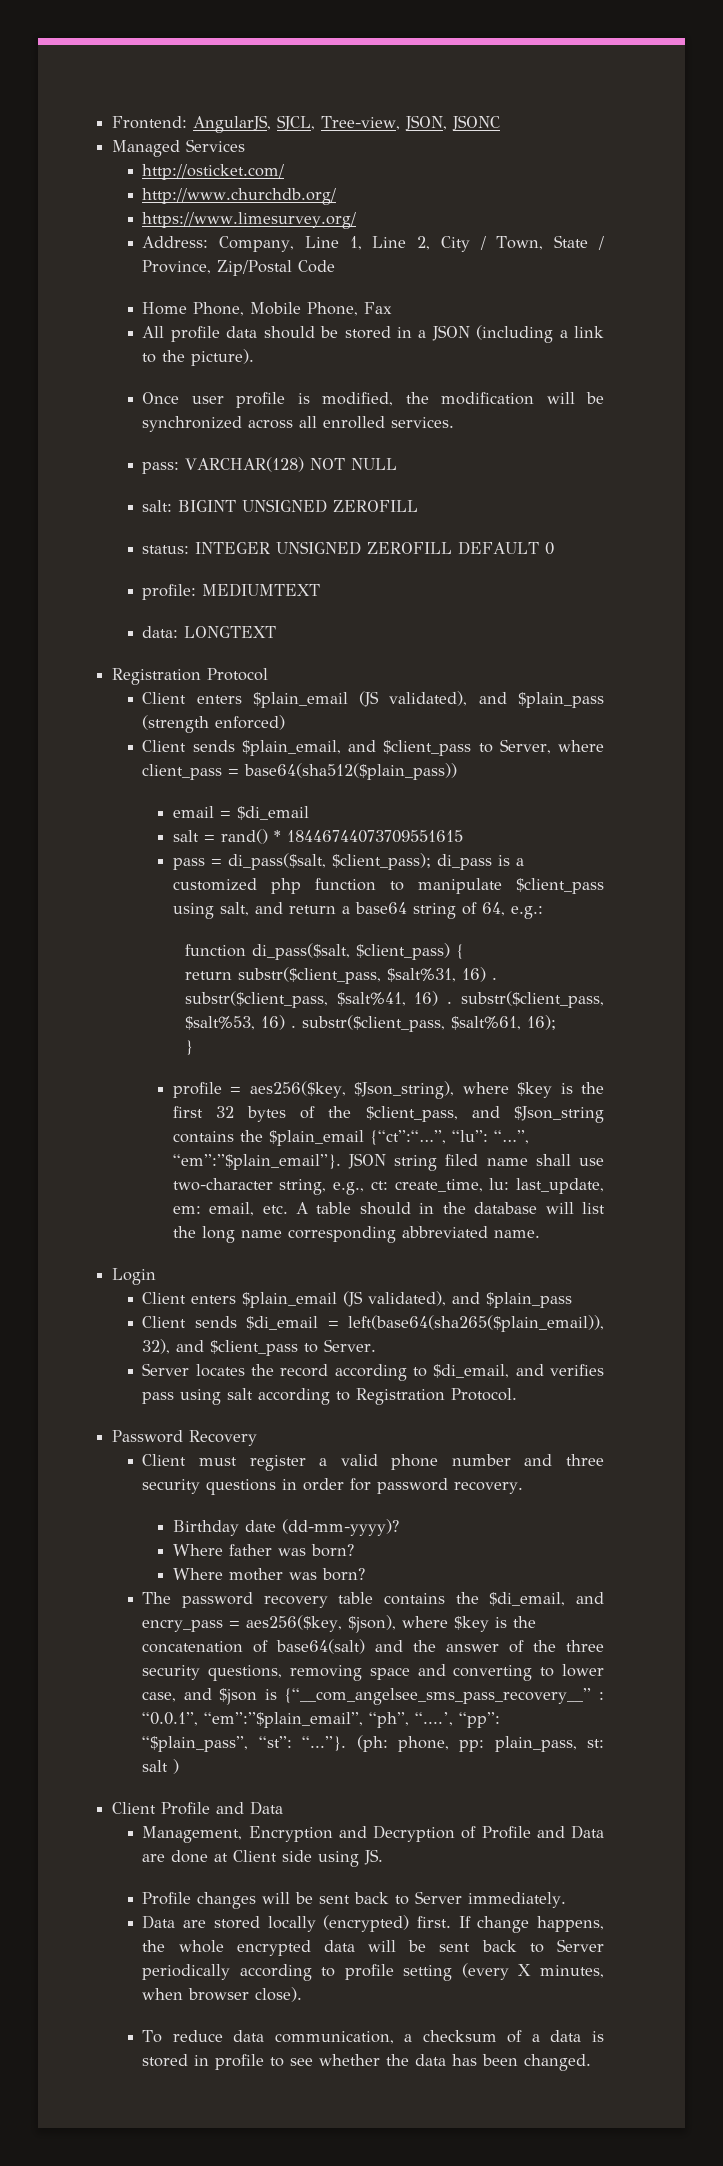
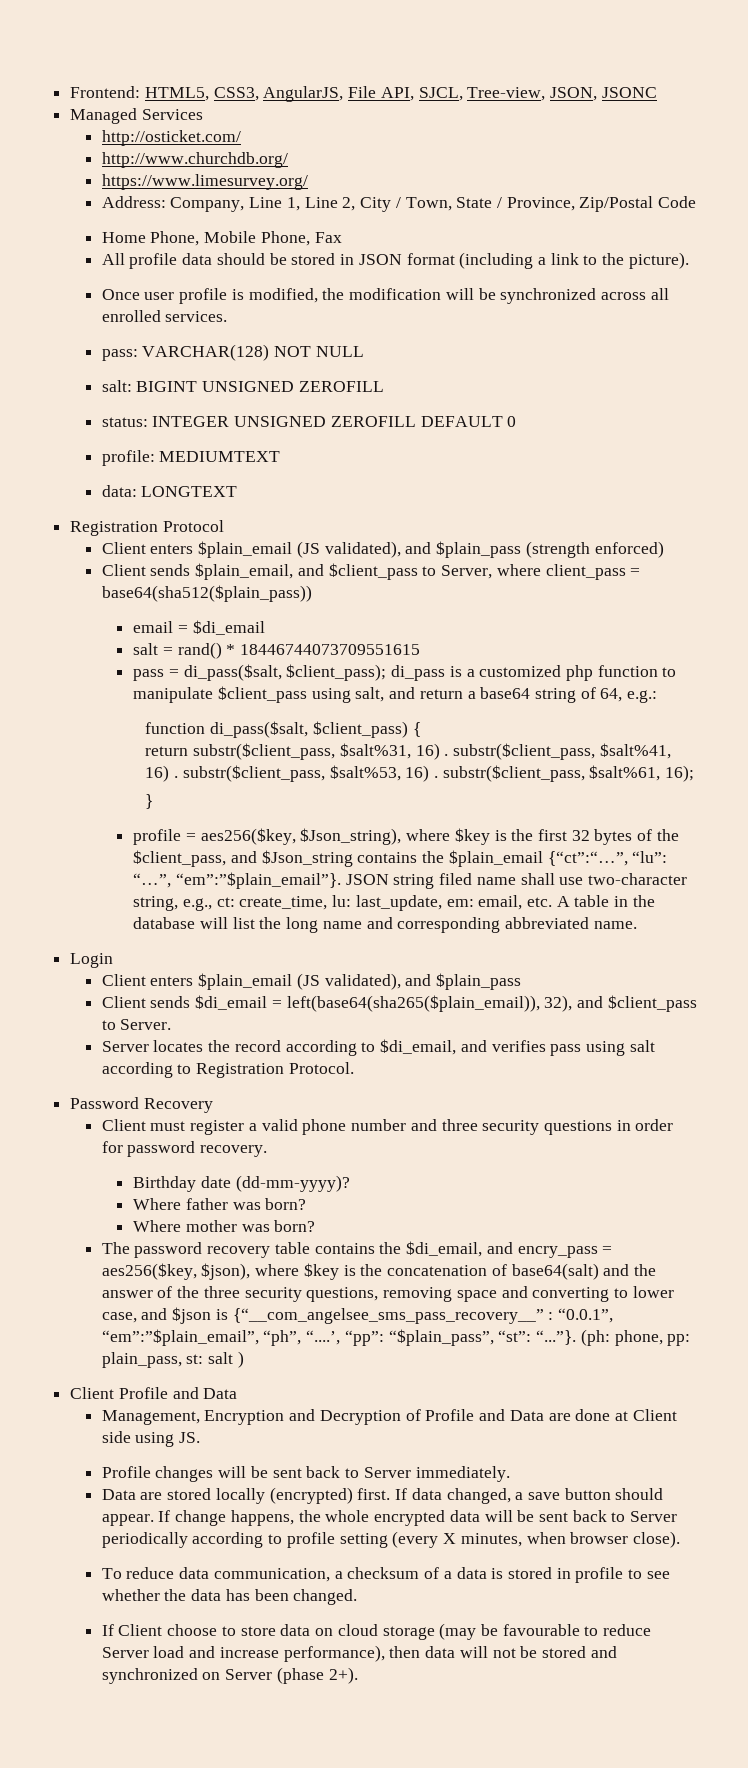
[193,115,272,133] AngularJS, -> [144,86,414,102] HTML5, CSS3, AngularJS, File API,
[418,325,470,341] a JSON -> [358,253,455,265] JSON format
[359,1202,411,1215] should -> (610, 901) none
(282, 1234) none -> [366,917,393,929] and
(471, 1922) none -> [411,1488,664,1504] [101,1510,171,1526] data changed, a save button should appear. If
(592, 2062) none -> [101,1623,652,1640] [101,1645,617,1662] [101,1667,358,1684] // If Client choose to store data on cloud storage (may be favourable to reduce Server load and increase performance), then data will not be stored and synchronized on Server (phase 2+).

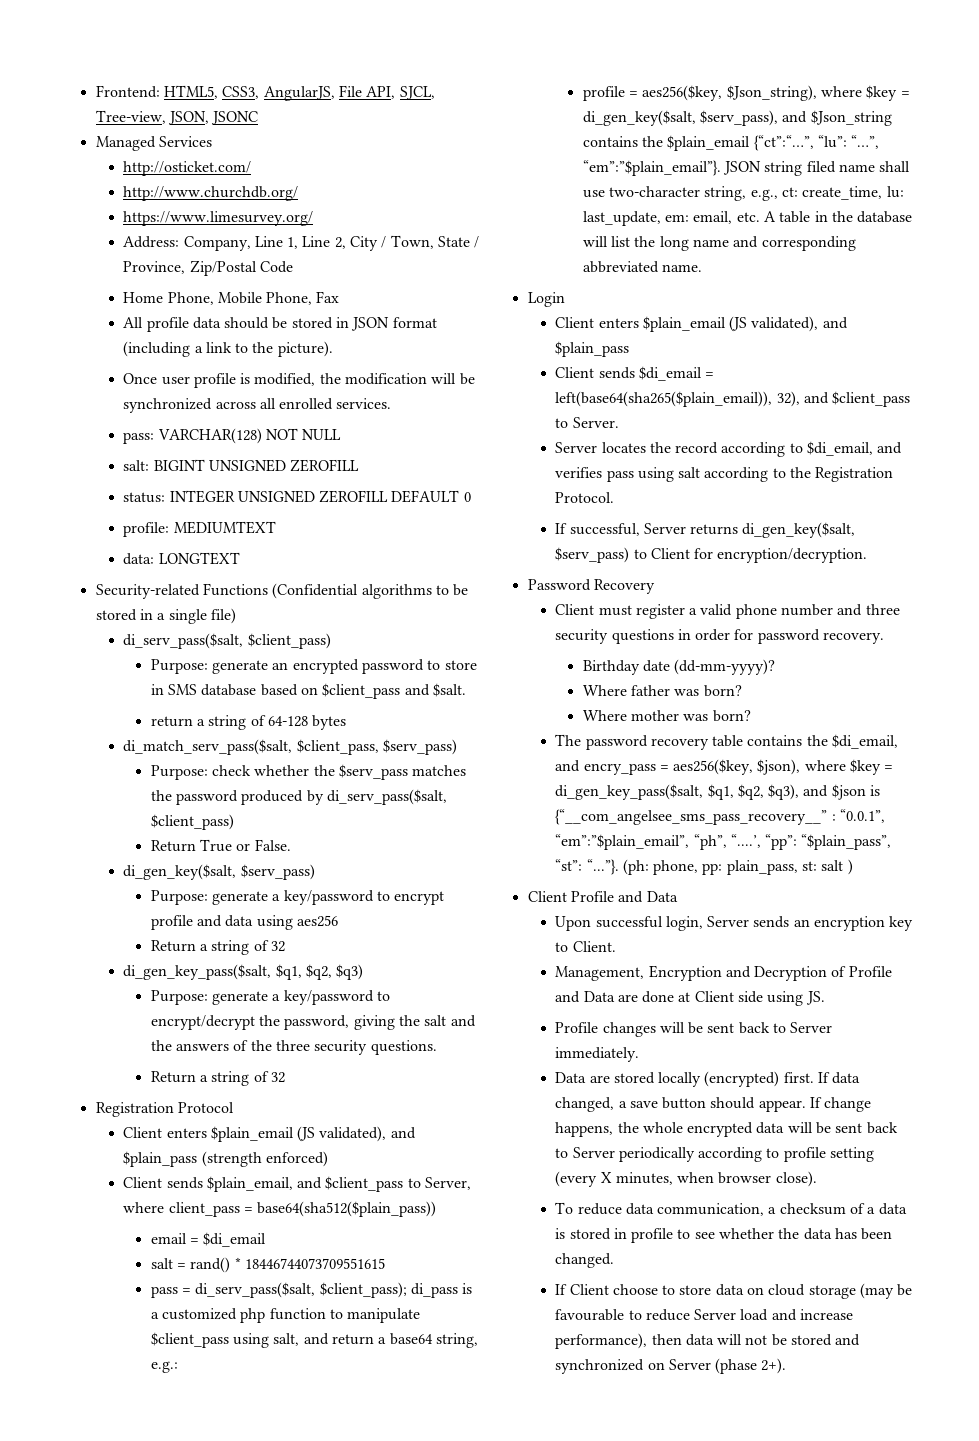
(238, 491) none -> [95,583,469,599] [95,608,236,624] [123,633,331,649] [150,659,477,674] [150,683,466,699] [150,715,347,730] [123,739,457,755] [150,764,467,780] [150,789,448,805] [150,814,234,830] [150,839,291,852] [123,864,315,880] [150,890,445,905] [150,915,339,930] [150,940,286,955] [123,964,364,980] [150,990,391,1005] [150,1015,476,1030] [150,1040,437,1055] [150,1071,286,1086] // Security-related Functions (Confidential algorithms to be stored in a single file) // di_serv_pass($salt, $client_pass) // Purpose: generate an encrypted password to store in SMS database based on $client_pass and $salt. // return a string of 64-128 bytes // di_match_serv_pass($salt, $client_pass, $serv_pass) // Purpose: check whether the $serv_pass matches the password produced by di_serv_pass($salt, $client_pass) // Return True or False. // di_gen_key($salt, $serv_pass) // Purpose: generate a key/password to encrypt profile and data using aes256 // Return a string of 32 // di_gen_key_pass($salt, $q1, $q2, $q3) // Purpose: generate a key/password to encrypt/decrypt the password, giving the salt and the answers of the three security questions. // Return a string of 32
[183,664,282,681] di_pass($salt, -> [195,1282,316,1298] di_serv_pass($salt,
[534,687,658,703] [145,721,421,738] [145,743,671,760] [145,765,695,782] [145,794,154,809] string of 64, e.g.: // function di_pass($salt, $client_pass) { // return substr($client_pass, $salt%31, 16) . substr($client_pass, $salt%41, 16) . substr($client_pass, $salt%53, 16) . substr($client_pass, $salt%61, 16); // } -> [435,1333,478,1348] [150,1361,178,1373] string, e.g.:
[494,829,679,845] [133,850,227,867] is the first 32 bytes of the $client_pass, -> [900,91,910,97] [582,110,779,126] = di_gen_key($salt, $serv_pass),
(192, 1069) none -> [790,467,812,478] the
(354, 1068) none -> [555,522,856,538] [555,547,868,563] // If successful, Server returns di_gen_key($salt, $serv_pass) to Client for encryption/decryption.
[343,1263,656,1280] [101,1286,674,1302] [101,1312,137,1323] is the concatenation of base64(salt) and the answer of the three security questions, removing space and converting to lower case, -> [884,765,894,771] [555,784,800,800] = di_gen_key_pass($salt, $q1, $q2, $q3),
(238, 1393) none -> [555,916,914,931] [555,941,616,952] // Upon successful login, Server sends an encryption key to Client.

